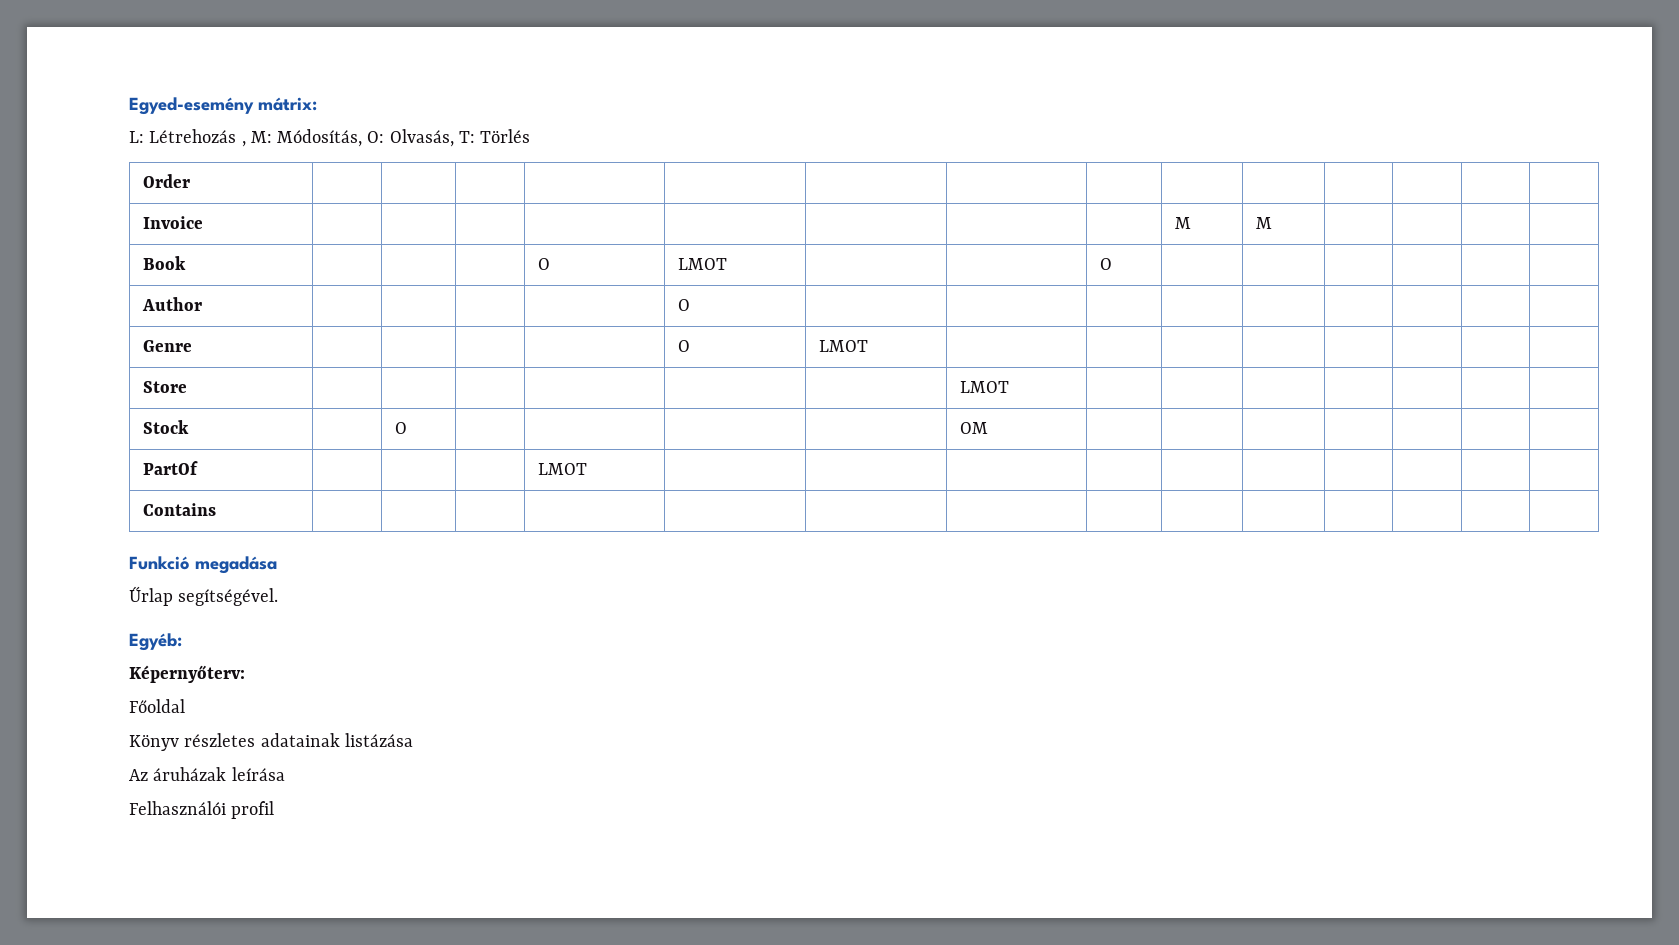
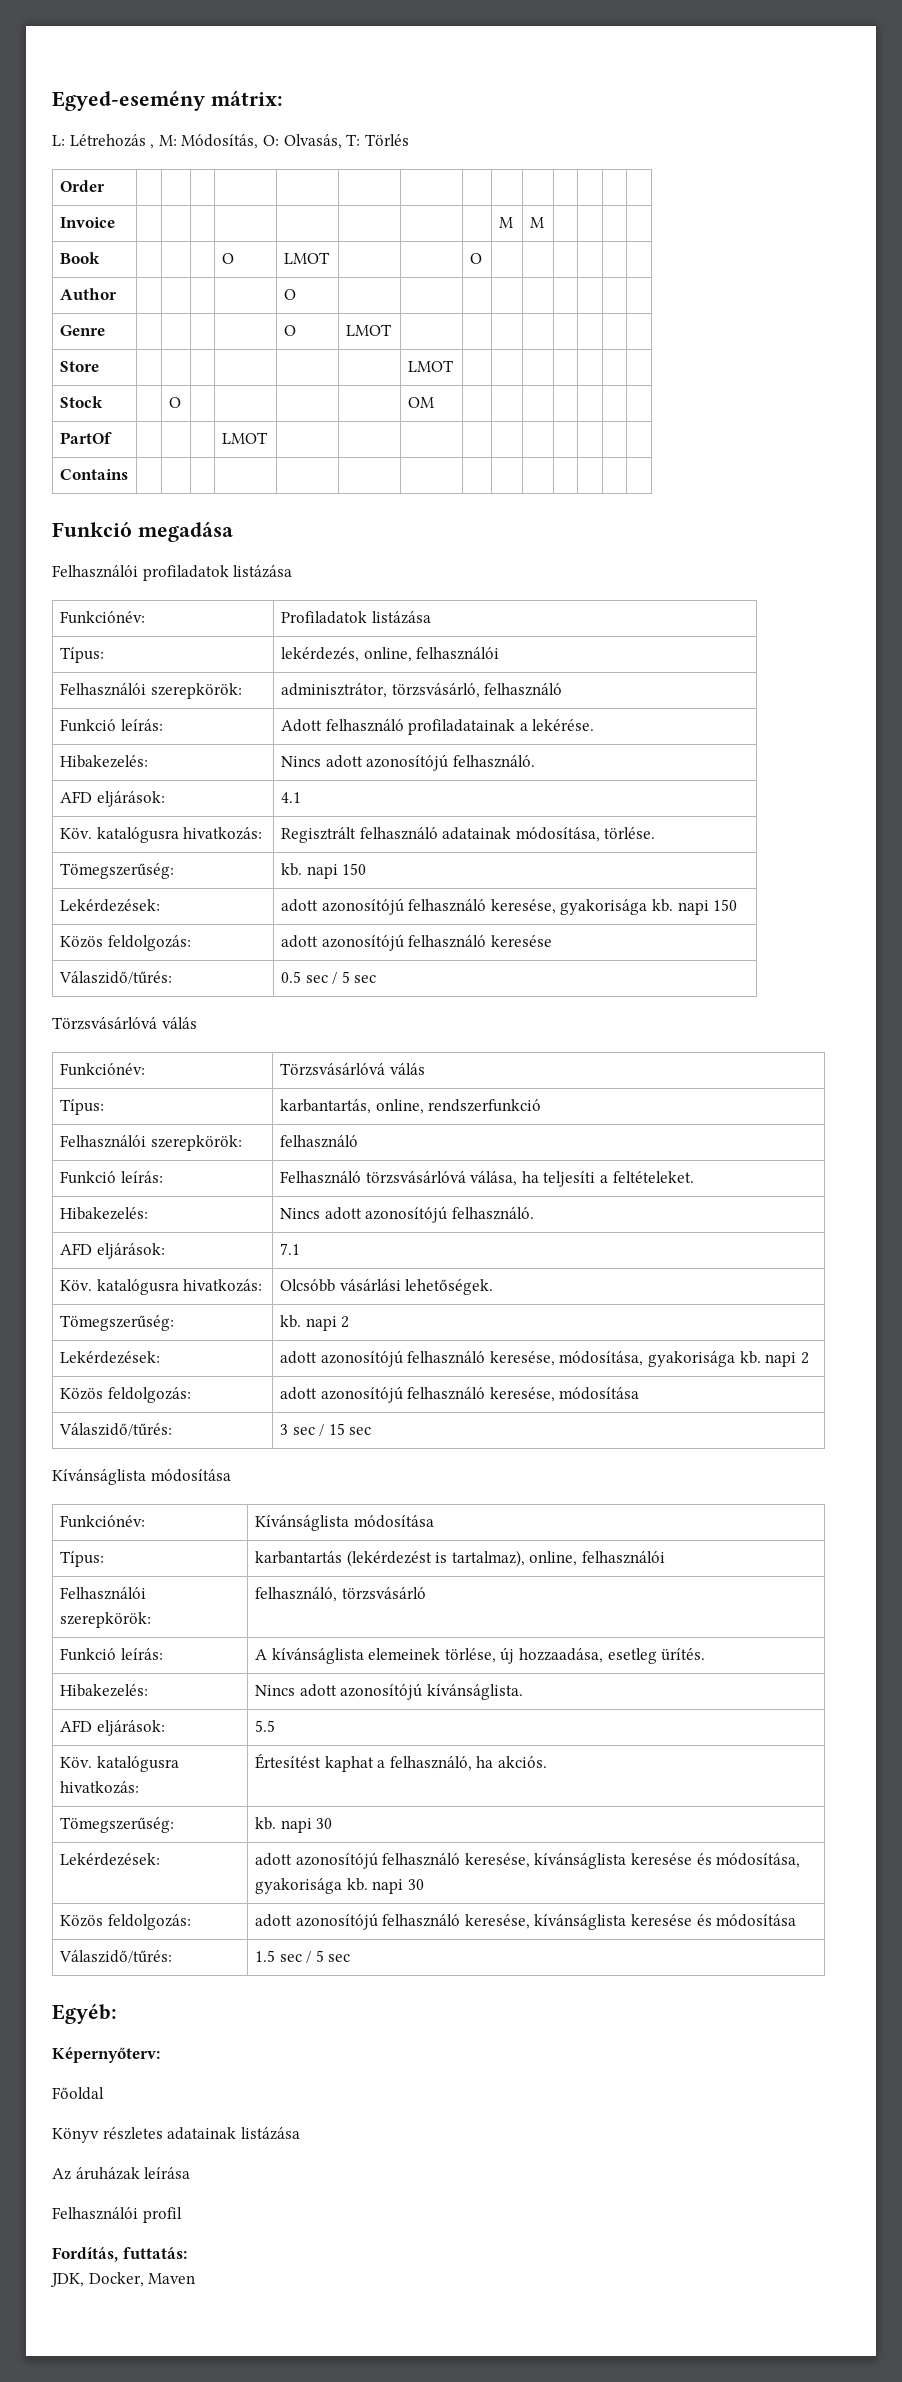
[129,586,279,606] Űrlap segítségével. -> [52,565,293,581] [59,611,145,624] [280,611,431,624] [59,647,104,663] [280,647,500,662] [59,683,242,699] [280,683,563,698] [59,719,163,732] [280,719,595,735] [59,755,148,768] [280,754,535,771] [59,791,165,807] [280,792,301,803] [59,827,263,843] [280,827,656,843] [59,863,174,879] [280,863,367,879] [59,899,160,912] [280,898,738,915] [59,935,191,951] [280,934,552,951] [58,971,172,984] [280,971,377,984] [52,1017,197,1030] [59,1063,145,1076] [279,1063,425,1076] [59,1099,104,1115] [279,1099,542,1114] [59,1135,242,1151] [279,1135,358,1148] [59,1171,163,1184] [279,1171,694,1187] [59,1207,148,1220] [279,1206,534,1223] [59,1243,165,1259] [279,1243,300,1255] [59,1279,263,1295] [279,1279,494,1295] [59,1315,174,1331] [279,1315,350,1331] [59,1351,160,1364] [279,1350,809,1367] [59,1387,191,1403] [279,1386,640,1403] [58,1423,172,1436] [279,1423,372,1436] [52,1469,231,1485] [59,1515,145,1528] [254,1515,434,1531] [59,1551,104,1567] [254,1550,665,1567] [59,1587,146,1600] [59,1612,151,1628] [254,1587,426,1602] [59,1648,163,1661] [254,1647,706,1664] [59,1684,148,1697] [254,1683,523,1700] [59,1720,165,1736] [254,1720,275,1732] [59,1756,179,1772] [59,1781,139,1794] [254,1753,547,1772] [59,1817,174,1833] [254,1817,333,1833] [59,1853,160,1866] [254,1852,801,1869] [254,1878,424,1894] [59,1914,191,1930] [254,1913,797,1930] [58,1950,172,1963] [254,1950,351,1963] Felhasználói profiladatok listázása // Funkciónév: | Profiladatok listázása // Típus: | lekérdezés, online, felhasználói // Felhasználói szerepkörök: | adminisztrátor, törzsvásárló, felhasználó // Funkció leírás: | Adott felhasználó profiladatainak a lekérése. // Hibakezelés: | Nincs adott azonosítójú felhasználó. // AFD eljárások: | 4.1 // Köv. katalógusra hivatkozás: | Regisztrált felhasználó adatainak módosítása, törlése. // Tömegszerűség: | kb. napi 150 // Lekérdezések: | adott azonosítójú felhasználó keresése, gyakorisága kb. napi 150 // Közös feldolgozás: | adott azonosítójú felhasználó keresése // Válaszidő/tűrés: | 0.5 sec / 5 sec // Törzsvásárlóvá válás // Funkciónév: | Törzsvásárlóvá válás // Típus: | karbantartás, online, rendszerfunkció // Felhasználói szerepkörök: | felhasználó // Funkció leírás: | Felhasználó törzsvásárlóvá válása, ha teljesíti a feltételeket. // Hibakezelés: | Nincs adott azonosítójú felhasználó. // AFD eljárások: | 7.1 // Köv. katalógusra hivatkozás: | Olcsóbb vásárlási lehetőségek. // Tömegszerűség: | kb. napi 2 // Lekérdezések: | adott azonosítójú felhasználó keresése, módosítása, gyakorisága kb. napi 2 // Közös feldolgozás: | adott azonosítójú felhasználó keresése, módosítása // Válaszidő/tűrés: | 3 sec / 15 sec // Kívánságlista módosítása // Funkciónév: | Kívánságlista módosítása // Típus: | karbantartás (lekérdezést is tartalmaz), online, felhasználói // Felhasználói szerepkörök: | felhasználó, törzsvásárló // Funkció leírás: | A kívánságlista elemeinek törlése, új hozzaadása, esetleg ürítés. // Hibakezelés: | Nincs adott azonosítójú kívánságlista. // AFD eljárások: | 5.5 // Köv. katalógusra hivatkozás: | Értesítést kaphat a felhasználó, ha akciós. // Tömegszerűség: | kb. napi 30 // Lekérdezések: | adott azonosítójú felhasználó keresése, kívánságlista keresése és módosítása, gyakorisága kb. napi 30 // Közös feldolgozás: | adott azonosítójú felhasználó keresése, kívánságlista keresése és módosítása // Válaszidő/tűrés: | 1.5 sec / 5 sec
(275, 810) none -> [52,2247,187,2262] [50,2272,196,2287] // Fordítás, futtatás: // JDK, Docker, Maven

